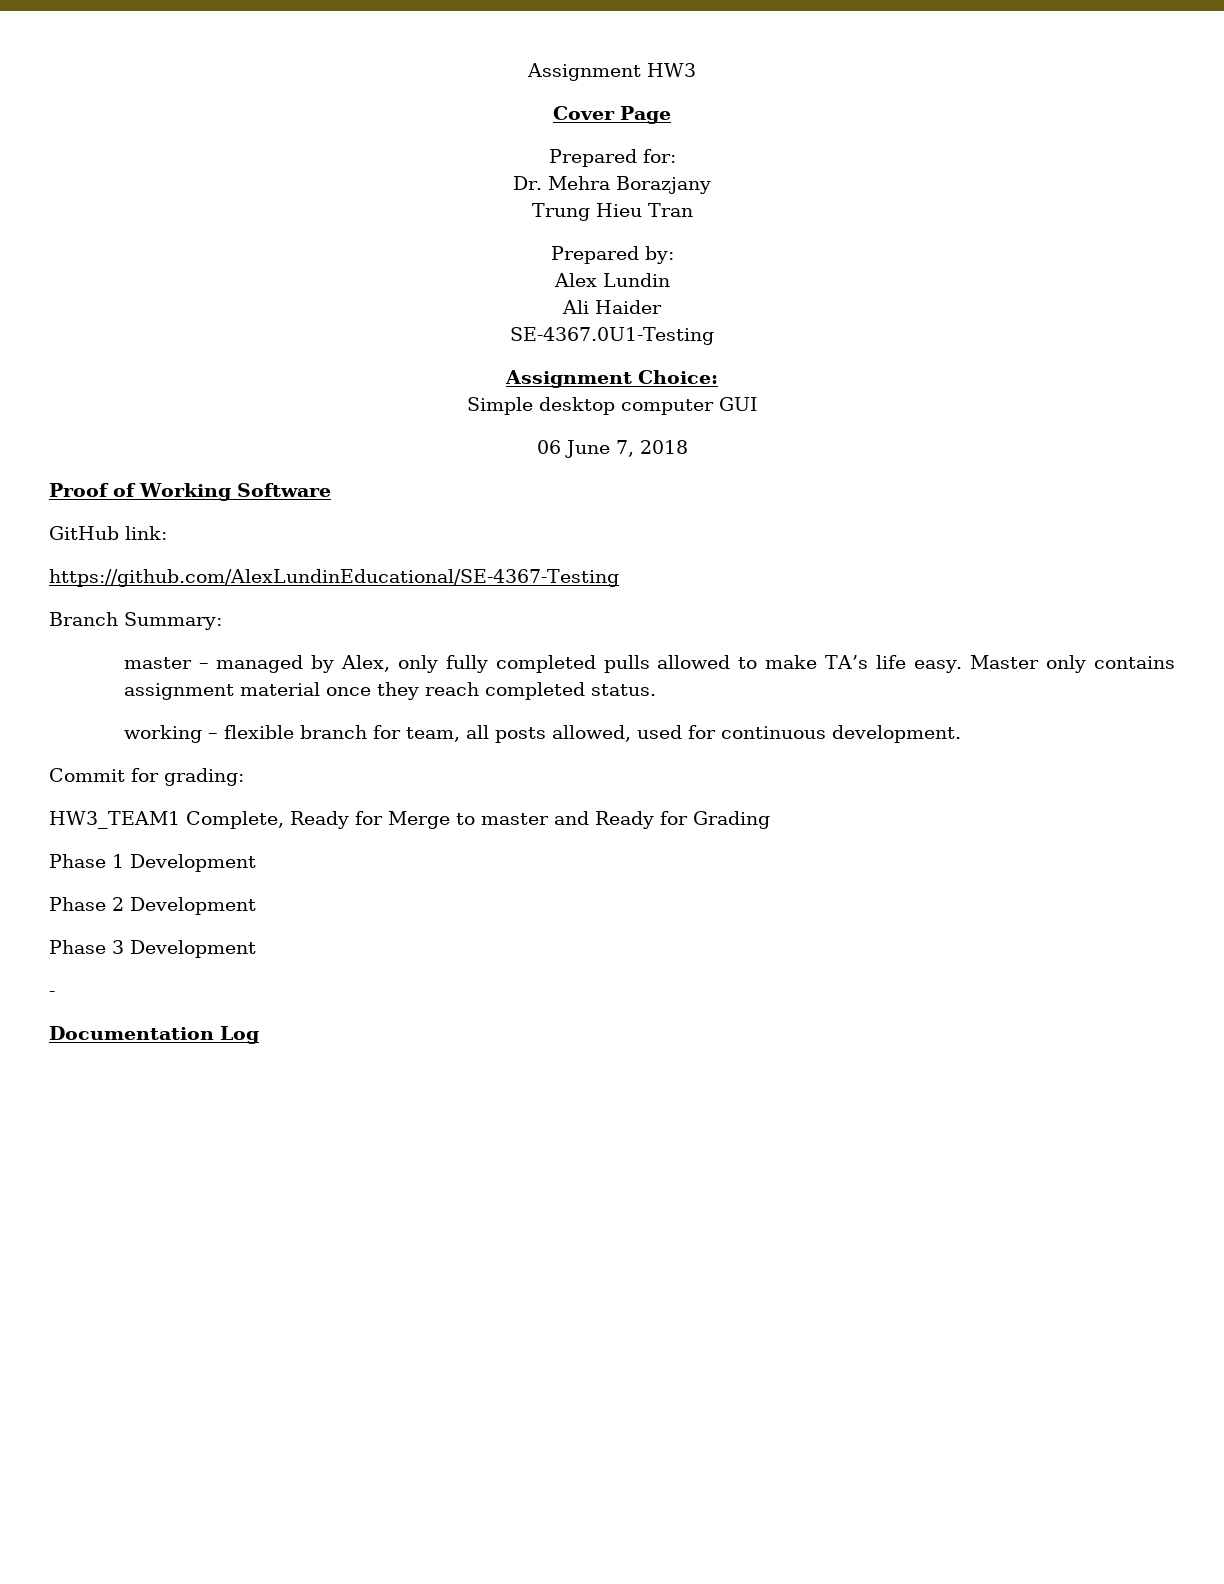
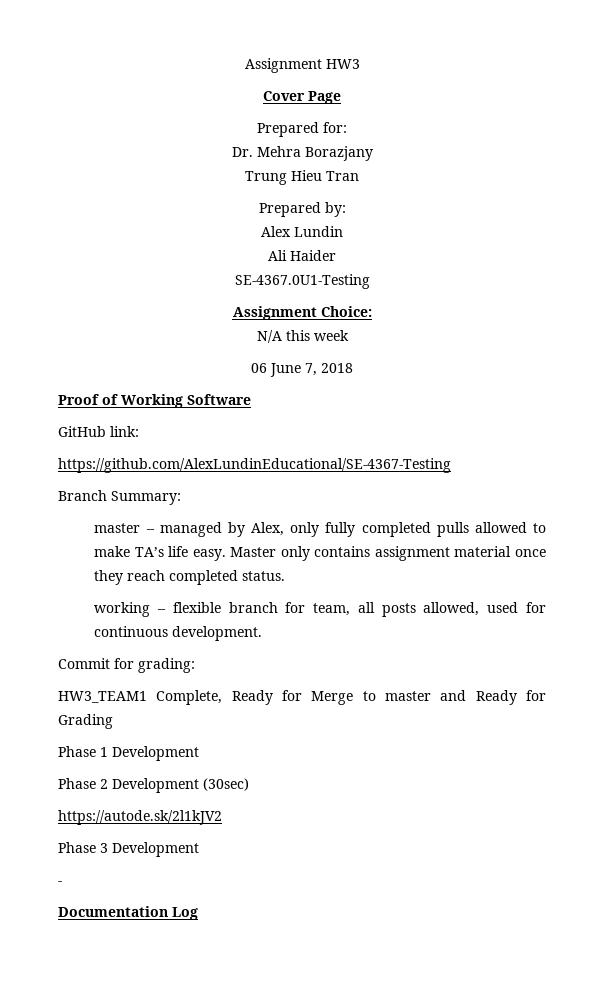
[466,397,758,415] Simple desktop computer GUI -> [256,330,349,343] N/A this week
(256, 906) none -> [203,778,249,791] [58,810,222,825] (30sec) // https://autode.sk/2l1kJV2

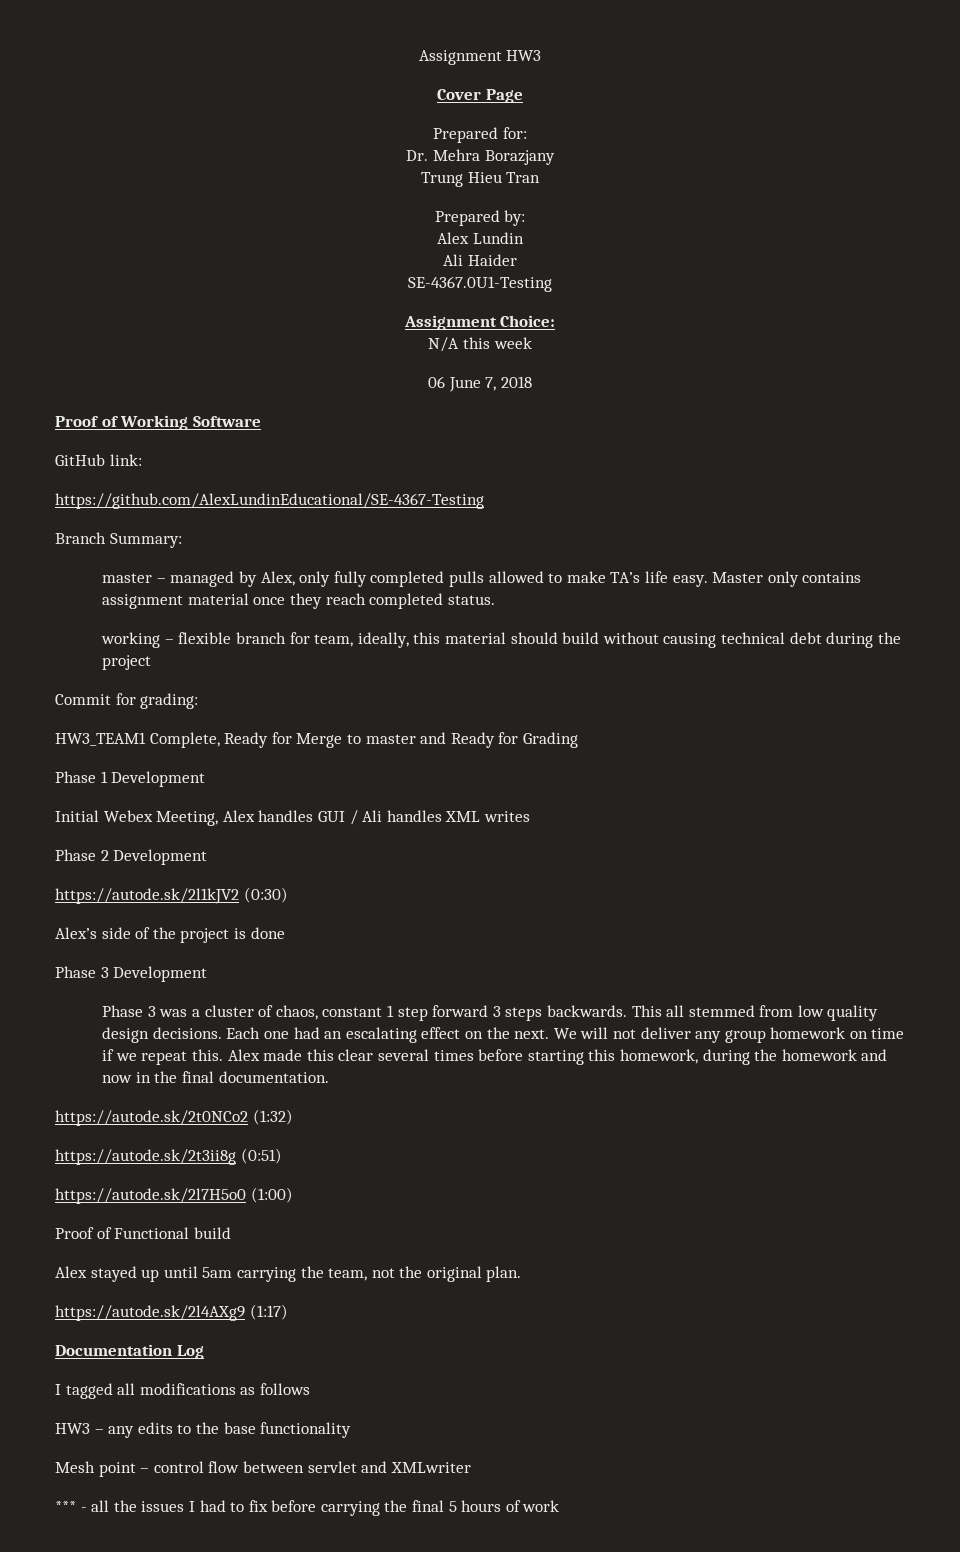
[357,602,546,617] [94,626,263,641] all posts allowed, used for continuous development. -> [357,632,901,648] [102,655,152,670] ideally, this material should build without causing technical debt during the project
(199, 753) none -> [55,810,530,826] // Initial Webex Meeting, Alex handles GUI / Ali handles XML writes
[203,778,249,791] (30sec) -> (208, 857) none
[58,842,199,857] [58,881,62,885] [58,906,198,920] // Phase 3 Development // - // Documentation Log -> [243,887,288,903] [55,927,285,943] [55,966,208,982] [102,1005,879,1021] [102,1027,905,1043] [102,1049,888,1065] [102,1071,329,1083] [55,1109,293,1126] [55,1148,282,1165] [55,1187,293,1204] [55,1227,231,1239] [55,1266,522,1282] [55,1304,288,1321] [55,1344,204,1359] [55,1383,310,1399] [55,1422,352,1438] [55,1461,471,1477] [55,1500,560,1516] (0:30) // Alex’s side of the project is done // Phase 3 Development // Phase 3 was a cluster of chaos, constant 1 step forward 3 steps backwards. This all stemmed from low quality design decisions. Each one had an escalating effect on the next. We will not deliver any group homework on time if we repeat this. Alex made this clear several times before starting this homework, during the homework and now in the final documentation. // https://autode.sk/2t0NCo2 (1:32) // https://autode.sk/2t3ii8g (0:51) // https://autode.sk/2l7H5o0 (1:00) // Proof of Functional build // Alex stayed up until 5am carrying the team, not the original plan. // https://autode.sk/2l4AXg9 (1:17) // Documentation Log // I tagged all modifications as follows // HW3 – any edits to the base functionality // Mesh point – control flow between servlet and XMLwriter // *** - all the issues I had to fix before carrying the final 5 hours of work

